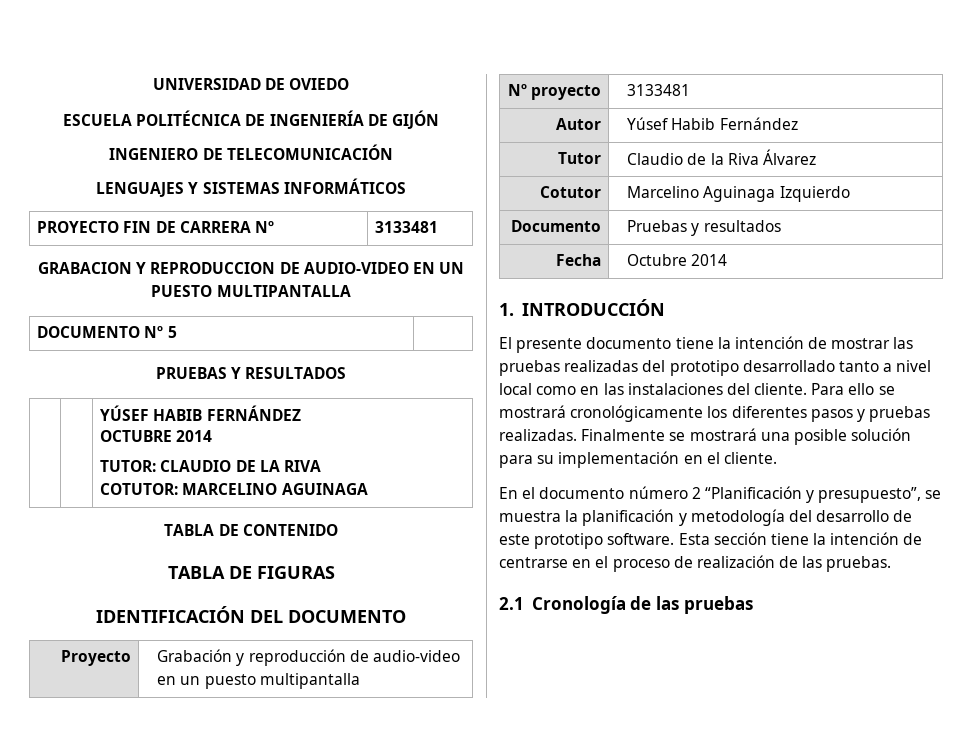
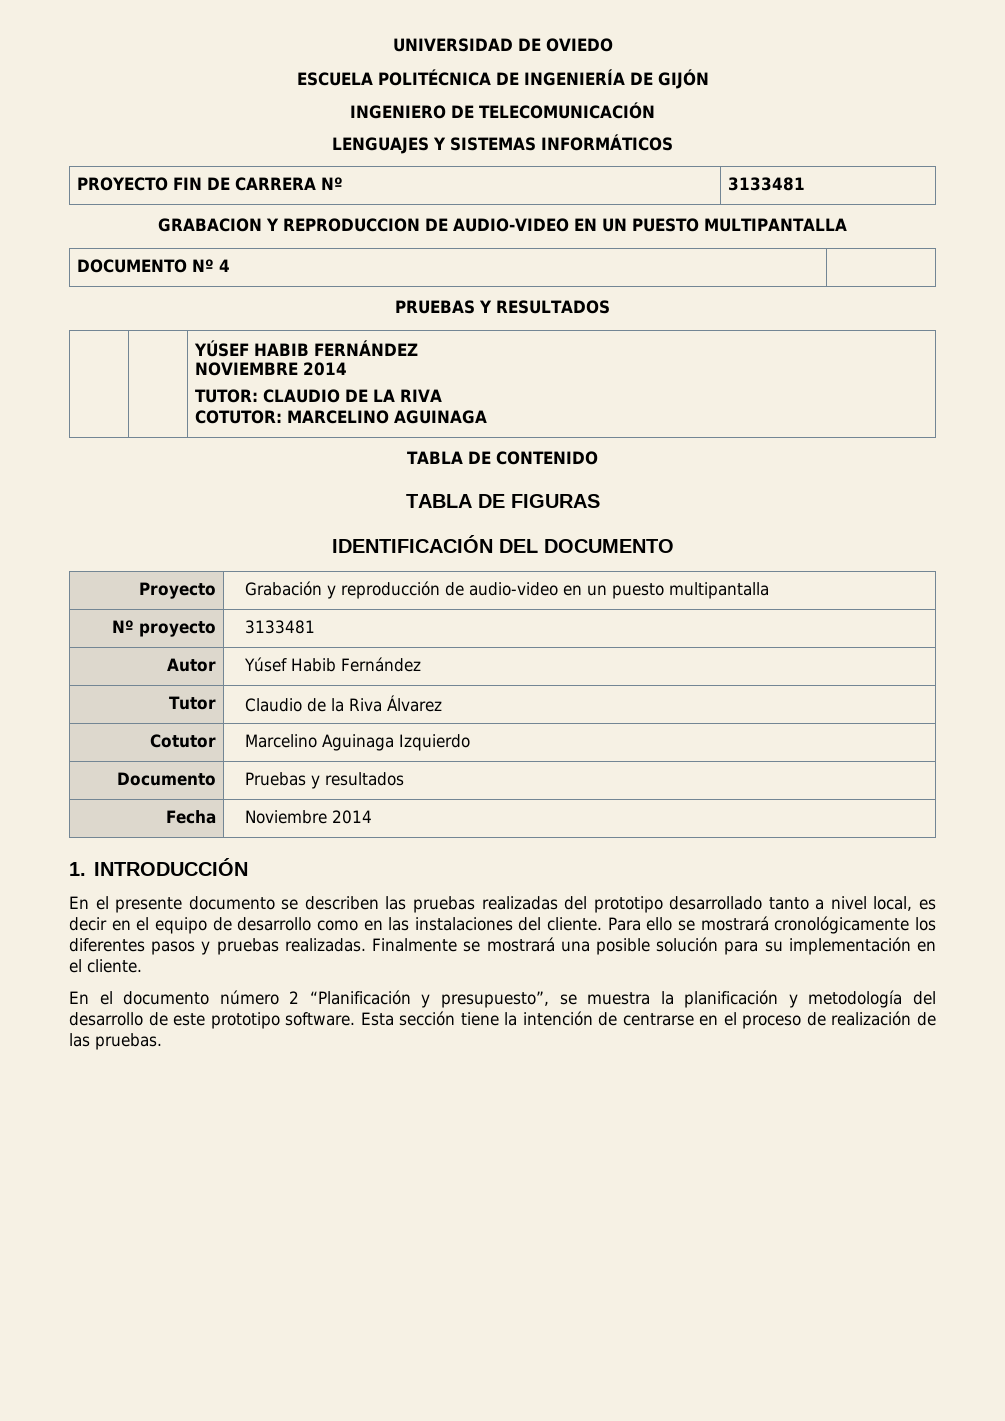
[167,326,177,338] 5 -> [219,259,231,272] 4
[100,430,173,442] OCTUBRE -> [195,362,299,376] NOVIEMBRE
[627,254,688,266] Octubre -> [244,810,327,824] Noviembre
[499,336,891,353] El presente documento tiene la intención de mostrar -> [69,896,379,913] En el presente documento se describen
[499,383,532,395] local -> [873,896,936,911] [69,917,312,934] local, es decir en el equipo de desarrollo
[499,596,753,614] // 2.1 Cronología de las pruebas -> (162, 1041) none

